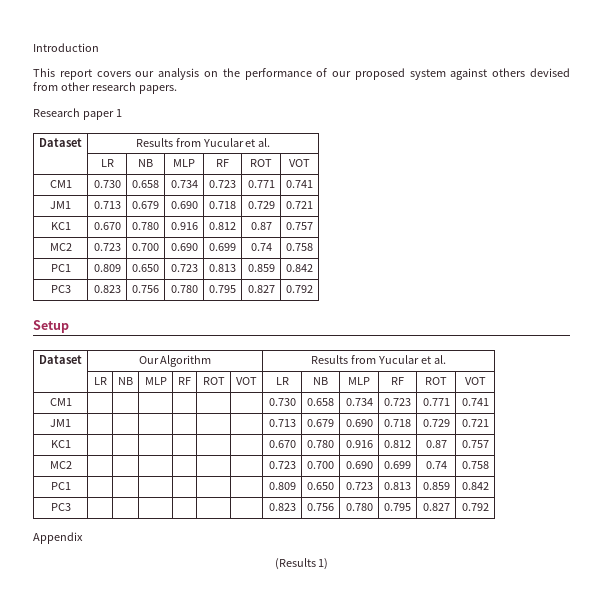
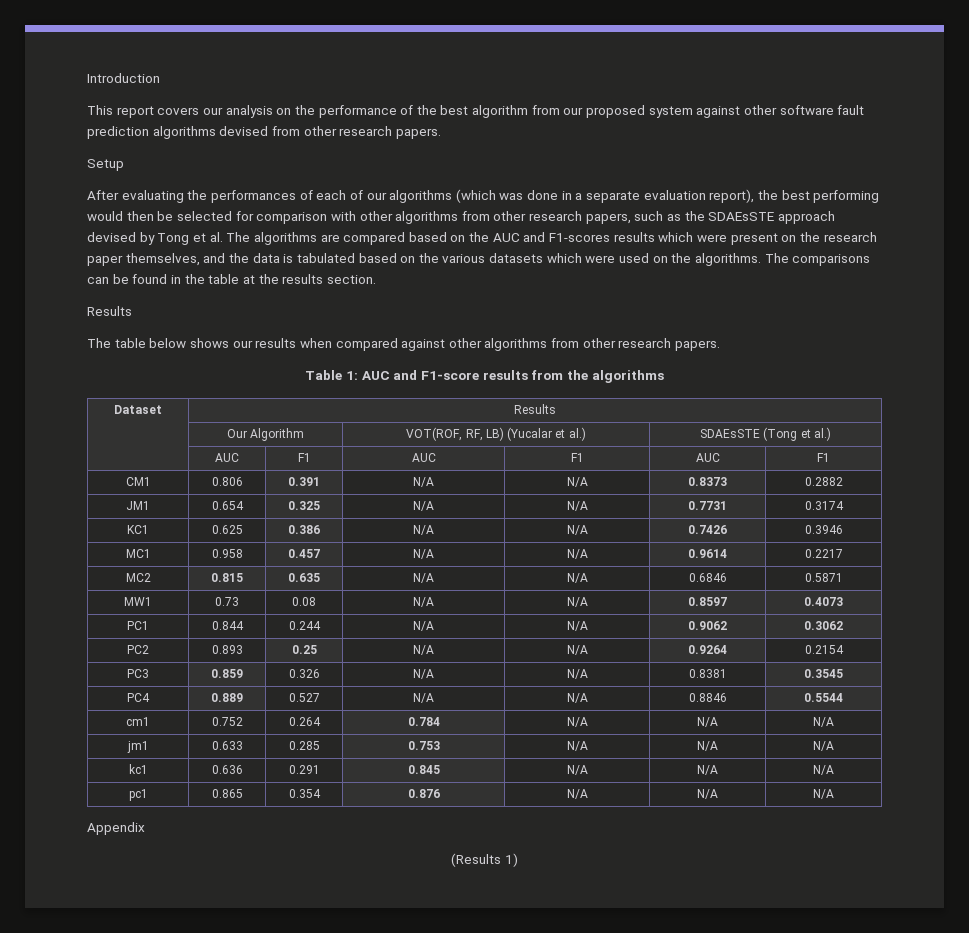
[332,68,526,80] our proposed system against others -> [416,105,865,118] [87,126,216,139] the best algorithm from our proposed system against other software fault prediction algorithms
[33,108,122,120] [39,138,82,147] [135,138,271,147] [100,159,114,167] [138,159,153,167] [173,159,195,167] [216,159,229,167] [250,159,272,167] [289,159,310,167] [49,180,72,188] [93,180,121,188] [132,180,159,188] [170,180,198,188] [209,180,236,188] [247,180,275,188] [286,180,313,188] [50,201,71,209] [93,201,121,209] [132,201,159,209] [170,201,198,209] [209,201,236,209] [247,201,275,209] [286,201,313,209] [50,222,71,230] [93,222,121,230] [132,222,159,230] [170,222,198,230] [209,222,236,230] [250,222,272,230] [286,222,313,230] [49,243,72,251] [93,243,121,251] [132,243,159,251] [170,243,198,251] [209,243,236,251] [250,243,272,251] [286,243,313,251] [50,264,71,272] [93,264,121,272] [132,264,159,272] [170,264,198,272] [209,264,236,272] [247,264,275,272] [286,264,313,272] [50,285,71,293] [93,285,121,293] [132,285,159,293] [170,285,198,293] [209,285,236,293] [247,285,275,293] [286,285,313,293] [33,320,69,333] [39,355,82,364] [138,355,212,367] [311,355,446,364] [93,377,107,385] [118,377,133,385] [144,377,167,385] [178,377,191,385] [202,377,225,385] [236,377,257,385] [275,377,289,385] [313,377,328,385] [348,377,370,385] [391,377,404,385] [425,377,447,385] [464,377,486,385] [49,398,72,406] [268,398,296,406] [307,398,334,406] [345,398,373,406] [384,398,411,406] [422,398,450,406] [461,398,489,406] [50,419,71,427] [268,419,296,427] [307,419,334,427] [345,419,373,427] [384,419,411,427] [422,419,450,427] [461,419,489,427] [50,440,71,448] [268,440,296,448] [307,440,334,448] [345,440,373,448] [384,440,411,448] [425,440,447,448] [461,440,489,448] [49,461,72,469] [268,461,296,469] [307,461,334,469] [345,461,373,469] [384,461,411,469] [425,461,447,469] [461,461,489,469] [50,482,71,490] [268,482,296,490] [307,482,334,490] [345,482,373,490] [384,482,411,490] [422,482,450,490] [461,482,489,490] [50,503,71,511] [268,503,296,511] [307,503,334,511] [345,503,373,511] [384,503,411,511] [422,503,450,511] [461,503,489,511] Research paper 1 // Dataset | Results from Yucular et al. // | LR | NB | MLP | RF | ROT | VOT // CM1 | 0.730 | 0.658 | 0.734 | 0.723 | 0.771 | 0.741 // JM1 | 0.713 | 0.679 | 0.690 | 0.718 | 0.729 | 0.721 // KC1 | 0.670 | 0.780 | 0.916 | 0.812 | 0.87 | 0.757 // MC2 | 0.723 | 0.700 | 0.690 | 0.699 | 0.74 | 0.758 // PC1 | 0.809 | 0.650 | 0.723 | 0.813 | 0.859 | 0.842 // PC3 | 0.823 | 0.756 | 0.780 | 0.795 | 0.827 | 0.792 // Setup // Dataset | Our Algorithm | Results from Yucular et al. // | LR | NB | MLP | RF | ROT | VOT | LR | NB | MLP | RF | ROT | VOT // CM1 | | | | | | | 0.730 | 0.658 | 0.734 | 0.723 | 0.771 | 0.741 // JM1 | | | | | | | 0.713 | 0.679 | 0.690 | 0.718 | 0.729 | 0.721 // KC1 | | | | | | | 0.670 | 0.780 | 0.916 | 0.812 | 0.87 | 0.757 // MC2 | | | | | | | 0.723 | 0.700 | 0.690 | 0.699 | 0.74 | 0.758 // PC1 | | | | | | | 0.809 | 0.650 | 0.723 | 0.813 | 0.859 | 0.842 // PC3 | | | | | | | 0.823 | 0.756 | 0.780 | 0.795 | 0.827 | 0.792 -> [87,159,124,171] [87,189,880,203] [87,211,835,224] [87,232,877,245] [87,253,871,266] [87,274,376,284] [87,306,132,316] [87,338,721,351] [305,370,664,383] [114,405,162,414] [514,404,556,414] [226,428,305,441] [406,427,586,441] [700,427,831,441] [215,453,239,462] [297,453,311,462] [411,453,436,462] [570,453,584,462] [695,453,720,462] [817,453,830,462] [125,477,151,486] [211,477,243,486] [288,477,320,486] [413,477,434,487] [566,477,588,487] [688,477,727,486] [804,477,843,486] [126,501,150,510] [211,501,244,510] [288,501,320,510] [413,501,434,511] [566,501,588,511] [688,501,727,510] [804,501,844,510] [127,525,149,534] [211,525,243,534] [288,525,320,534] [413,525,434,535] [566,525,588,535] [688,525,727,534] [804,525,843,534] [125,549,151,558] [211,549,243,558] [288,549,320,558] [413,549,434,559] [566,549,588,559] [688,549,727,558] [804,549,843,558] [125,573,151,582] [211,573,243,582] [288,573,320,582] [413,573,434,583] [566,573,588,583] [688,573,727,582] [804,573,843,582] [124,597,152,606] [215,597,239,606] [292,597,316,606] [413,597,434,607] [566,597,588,607] [688,597,727,606] [804,597,843,606] [127,621,149,630] [211,621,244,630] [288,621,321,630] [413,621,434,631] [566,621,588,631] [688,621,727,630] [804,621,843,630] [127,645,149,654] [211,645,243,654] [291,645,317,654] [413,645,434,655] [566,645,588,655] [688,645,727,654] [804,645,844,654] [127,669,149,678] [211,669,243,678] [288,669,320,678] [413,669,434,679] [566,669,588,679] [688,669,727,678] [804,669,843,678] [127,693,150,702] [211,693,243,702] [288,693,320,702] [413,693,434,703] [566,693,588,703] [688,693,727,702] [804,693,843,702] [126,717,150,726] [211,717,243,726] [288,717,321,726] [407,717,440,726] [566,717,588,727] [697,717,718,727] [813,717,834,727] [126,741,149,753] [211,741,243,750] [288,741,320,750] [407,741,440,750] [566,741,588,751] [697,741,718,751] [813,741,834,751] [128,764,148,774] [211,765,243,774] [288,765,320,774] [407,765,440,774] [566,765,588,775] [697,765,718,775] [813,765,834,775] [128,789,148,801] [211,789,243,798] [288,789,321,798] [407,789,440,798] [566,789,588,799] [697,789,718,799] [813,789,834,799] Setup // After evaluating the performances of each of our algorithms (which was done in a separate evaluation report), the best performing would then be selected for comparison with other algorithms from other research papers, such as the SDAEsSTE approach devised by Tong et al. The algorithms are compared based on the AUC and F1-scores results which were present on the research paper themselves, and the data is tabulated based on the various datasets which were used on the algorithms. The comparisons can be found in the table at the results section. // Results // The table below shows our results when compared against other algorithms from other research papers. // Table 1: AUC and F1-score results from the algorithms // Dataset | Results // | Our Algorithm | VOT(ROF, RF, LB) (Yucalar et al.) | SDAEsSTE (Tong et al.) // | AUC | F1 | AUC | F1 | AUC | F1 // CM1 | 0.806 | 0.391 | N/A | N/A | 0.8373 | 0.2882 // JM1 | 0.654 | 0.325 | N/A | N/A | 0.7731 | 0.3174 // KC1 | 0.625 | 0.386 | N/A | N/A | 0.7426 | 0.3946 // MC1 | 0.958 | 0.457 | N/A | N/A | 0.9614 | 0.2217 // MC2 | 0.815 | 0.635 | N/A | N/A | 0.6846 | 0.5871 // MW1 | 0.73 | 0.08 | N/A | N/A | 0.8597 | 0.4073 // PC1 | 0.844 | 0.244 | N/A | N/A | 0.9062 | 0.3062 // PC2 | 0.893 | 0.25 | N/A | N/A | 0.9264 | 0.2154 // PC3 | 0.859 | 0.326 | N/A | N/A | 0.8381 | 0.3545 // PC4 | 0.889 | 0.527 | N/A | N/A | 0.8846 | 0.5544 // cm1 | 0.752 | 0.264 | 0.784 | N/A | N/A | N/A // jm1 | 0.633 | 0.285 | 0.753 | N/A | N/A | N/A // kc1 | 0.636 | 0.291 | 0.845 | N/A | N/A | N/A // pc1 | 0.865 | 0.354 | 0.876 | N/A | N/A | N/A

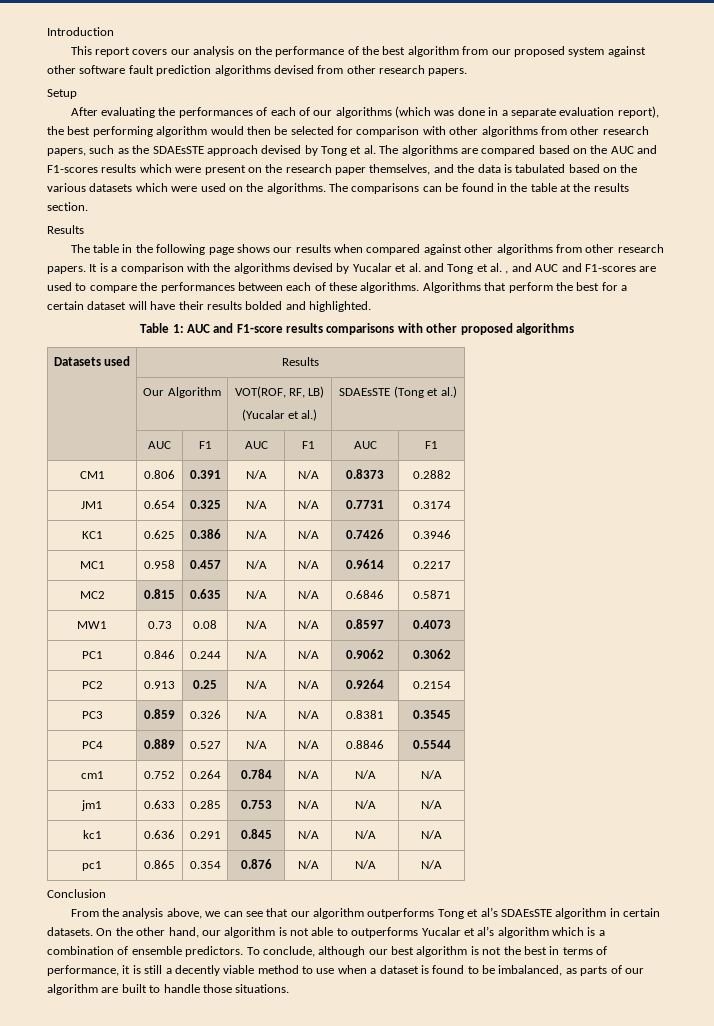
(880, 196) none -> [156,126,208,137] algorithm
[149,338,187,348] below -> [122,244,234,255] in the following page
(721, 345) none -> [89,263,657,274] [47,282,627,293] [47,301,371,312] It is a comparison with the algorithms devised by Yucalar et al. and Tong et al. , and AUC and F1-scores are used to compare the performances between each of these algorithms. Algorithms that perform the best for a certain dataset will have their results bolded and highlighted.
[531,370,588,380] from the -> [326,323,513,335] comparisons with other proposed
[114,405,162,414] Dataset -> [53,356,131,366] Datasets used
(504, 434) none -> (325, 392) //
[211,621,244,630] 0.844 -> [144,650,175,659] 0.846
[211,645,243,654] 0.893 -> [144,681,175,689] 0.913
[87,822,145,835] [451,853,518,867] Appendix // (Results 1) -> [47,889,106,898] [70,907,661,919] [47,926,605,938] [47,946,607,957] [47,965,644,976] [47,984,290,995] Conclusion // From the analysis above, we can see that our algorithm outperforms Tong et al’s SDAEsSTE algorithm in certain datasets. On the other hand, our algorithm is not able to outperforms Yucalar et al’s algorithm which is a combination of ensemble predictors. To conclude, although our best algorithm is not the best in terms of performance, it is still a decently viable method to use when a dataset is found to be imbalanced, as parts of our algorithm are built to handle those situations.

